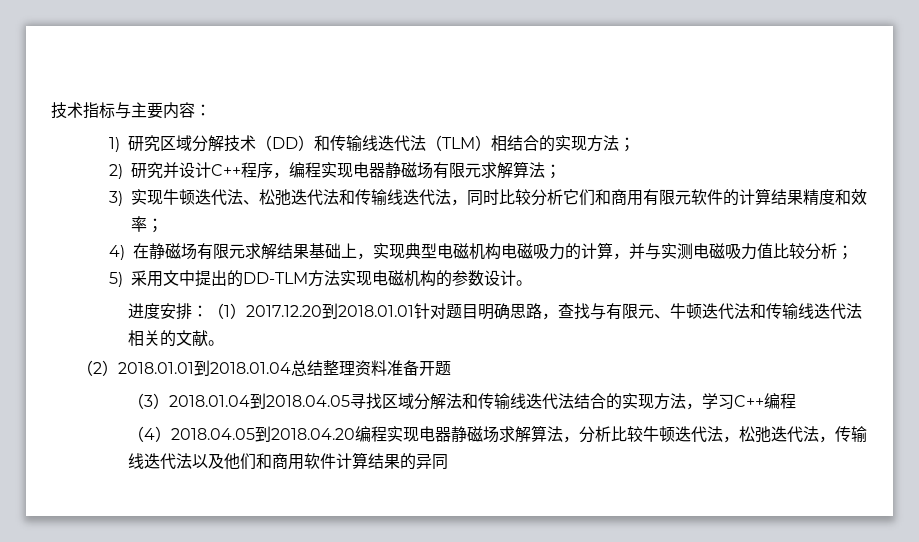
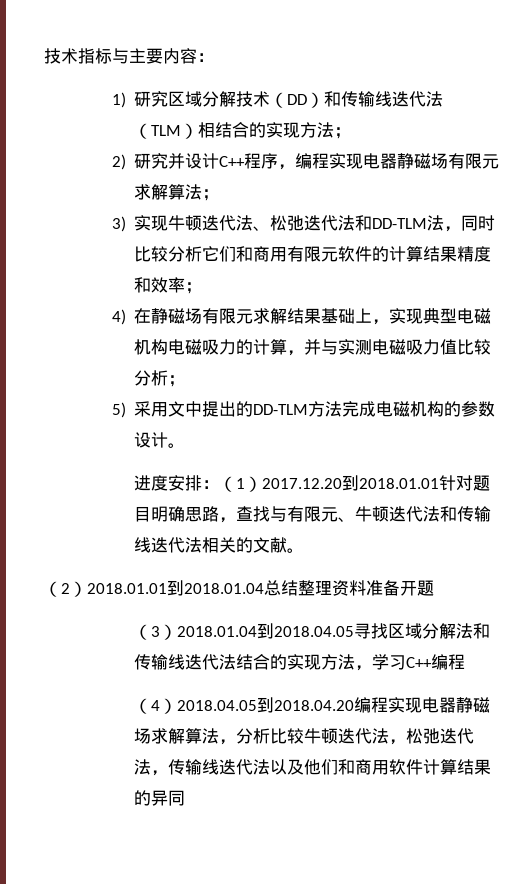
[354,189,435,206] 传输线迭代 -> [372,218,428,229] DD-TLM
[339,270,372,286] 实现 -> [342,401,377,417] 完成

